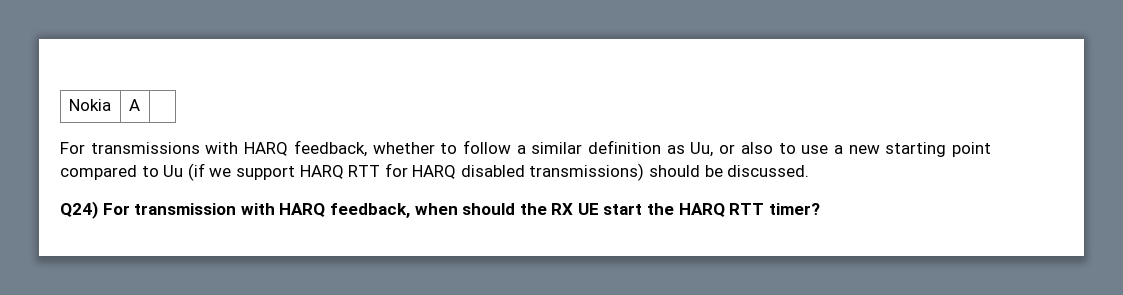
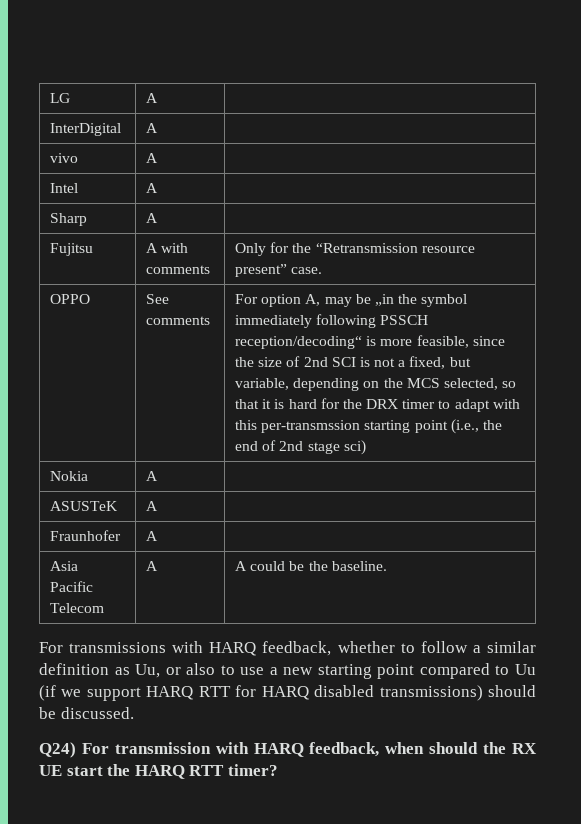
[68,99,111,111] [128,99,140,111] Nokia | A | -> [50,93,71,103] [146,93,159,103] [50,123,122,136] [146,123,159,133] [50,153,79,163] [146,153,159,163] [50,183,79,193] [146,183,159,193] [50,213,88,226] [146,213,159,223] [50,243,94,256] [146,243,189,253] [146,265,211,274] [235,242,475,256] [235,264,323,277] [50,294,91,304] [146,294,170,304] [146,316,211,325] [235,294,468,307] [235,314,429,328] [235,335,505,349] [235,356,471,369] [235,378,517,391] [235,398,520,412] [235,419,502,434] [235,440,366,455] [50,471,89,481] [146,471,159,481] [50,501,119,511] [146,501,159,511] [50,530,122,541] [146,531,159,541] [50,561,79,571] [50,581,94,592] [50,603,105,613] [146,561,159,571] [235,561,387,571] LG | A | // InterDigital | A | // vivo | A | // Intel | A | // Sharp | A | // Fujitsu | A with comments | Only for the “Retransmission resource present” case. // OPPO | See comments | For option A, may be „in the symbol immediately following PSSCH reception/decoding“ is more feasible, since the size of 2nd SCI is not a fixed, but variable, depending on the MCS selected, so that it is hard for the DRX timer to adapt with this per-transmssion starting point (i.e., the end of 2nd stage sci) // Nokia | A | // ASUSTeK | A | // Fraunhofer | A | // Asia Pacific Telecom | A | A could be the baseline.

